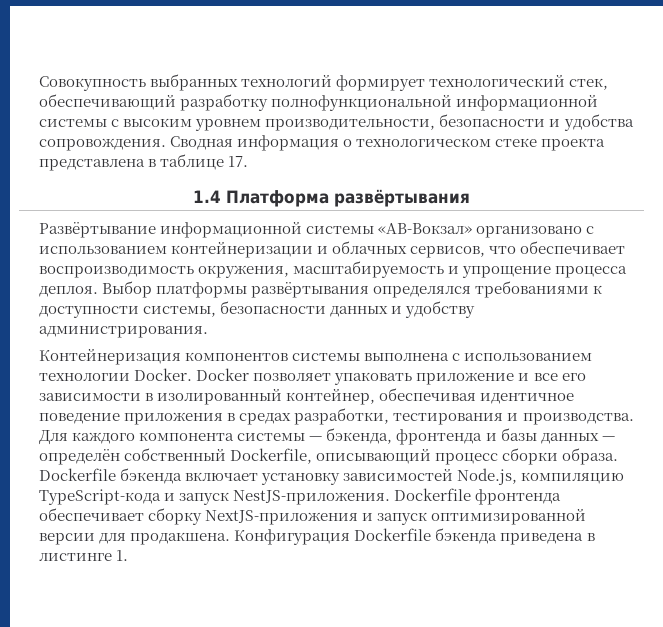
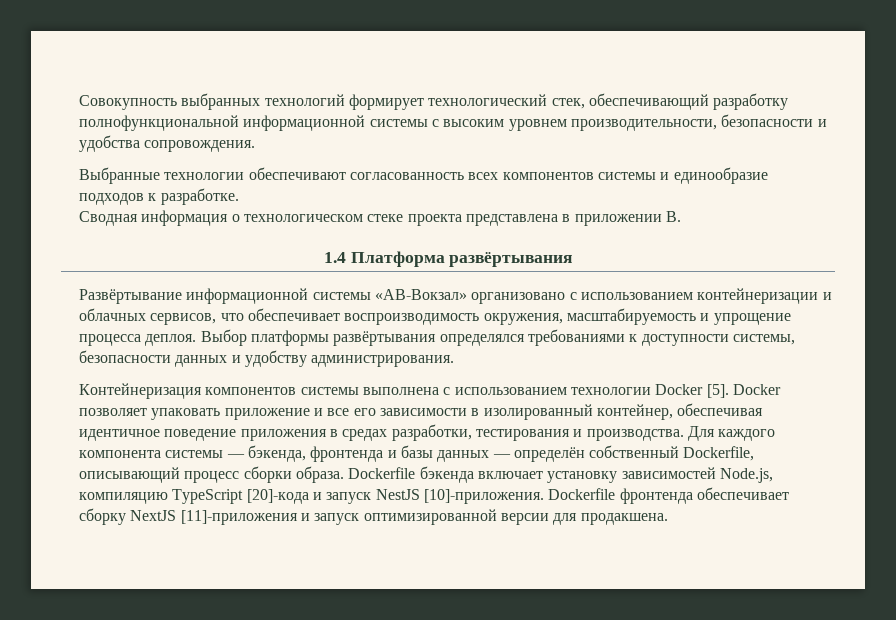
(167, 144) none -> [78,167,768,184] [78,188,239,205] // Выбранные технологии обеспечивают согласованность всех компонентов системы и единообразие подходов к разработке. //
[160,154,249,170] таблице 17. -> [574,211,681,226] приложении В.
[134,368,193,381] Docker. -> [655,384,729,398] Docker [5].
[39,489,391,505] TypeScript-кода и запуск NestJS-приложения. -> [172,489,544,504] TypeScript [20]-кода и запуск NestJS [10]-приложения.
[205,510,359,525] NextJS-приложения -> [130,510,298,525] NextJS [11]-приложения
[234,528,595,545] [39,550,129,561] Конфигурация Dockerfile бэкенда приведена в листинге 1. -> (668, 519) none

